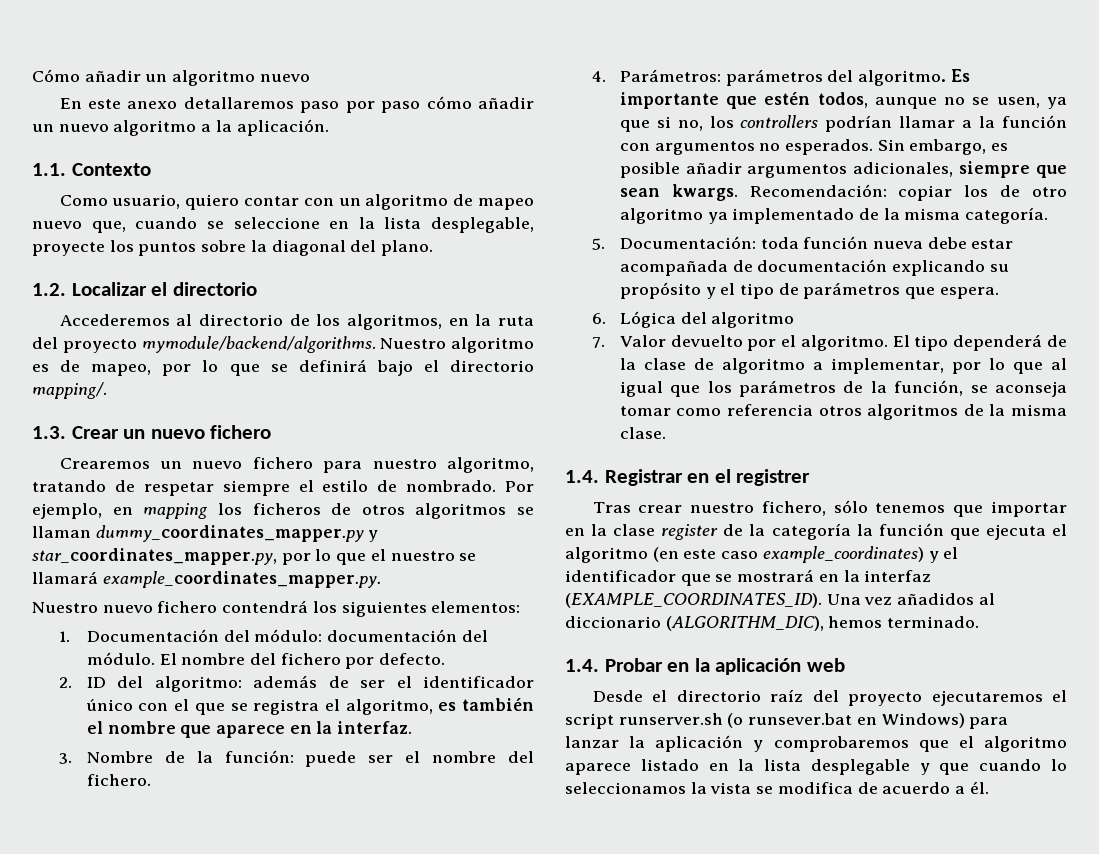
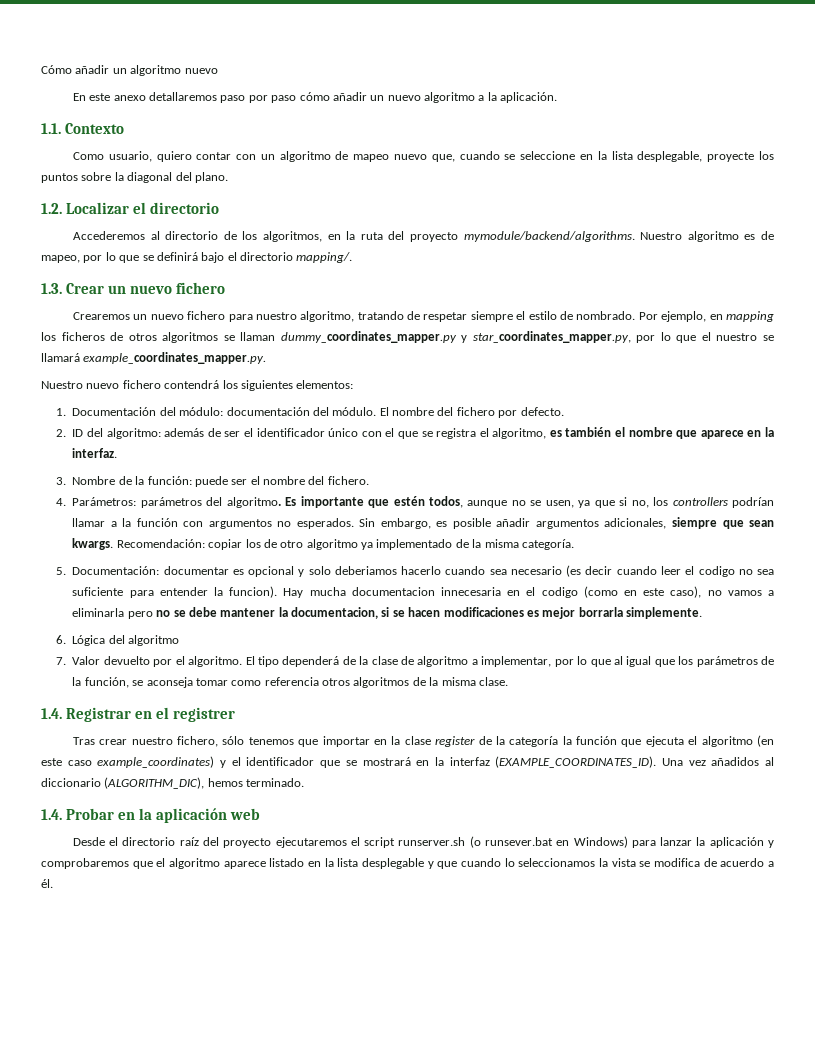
[760,236,1014,249] [619,259,1009,276] [619,282,999,299] toda función nueva debe estar acompañada de documentación explicando su propósito y el tipo de parámetros que espera. -> [163,565,774,577] [72,586,775,598] [72,607,703,619] documentar es opcional y solo deberiamos hacerlo cuando sea necesario (es decir cuando leer el codigo no sea suficiente para entender la funcion). Hay mucha documentacion innecesaria en el codigo (como en este caso), no vamos a eliminarla pero no se debe mantener la documentacion, si se hacen modificaciones es mejor borrarla simplemente.

